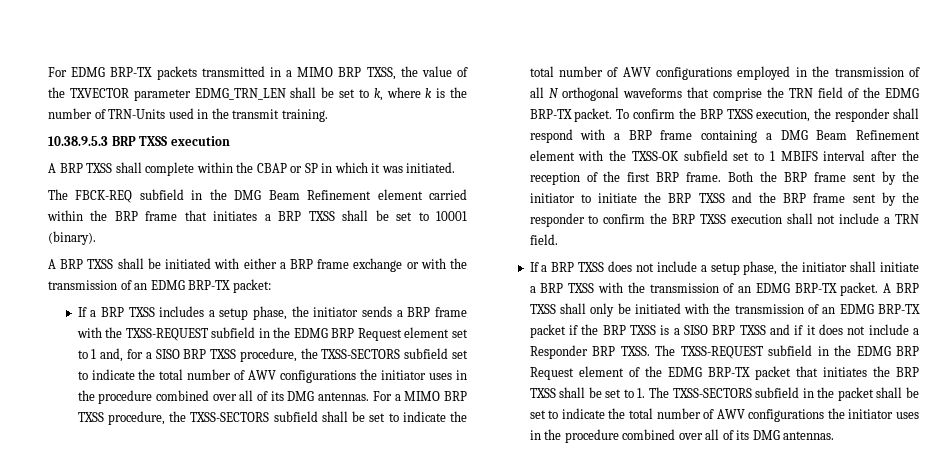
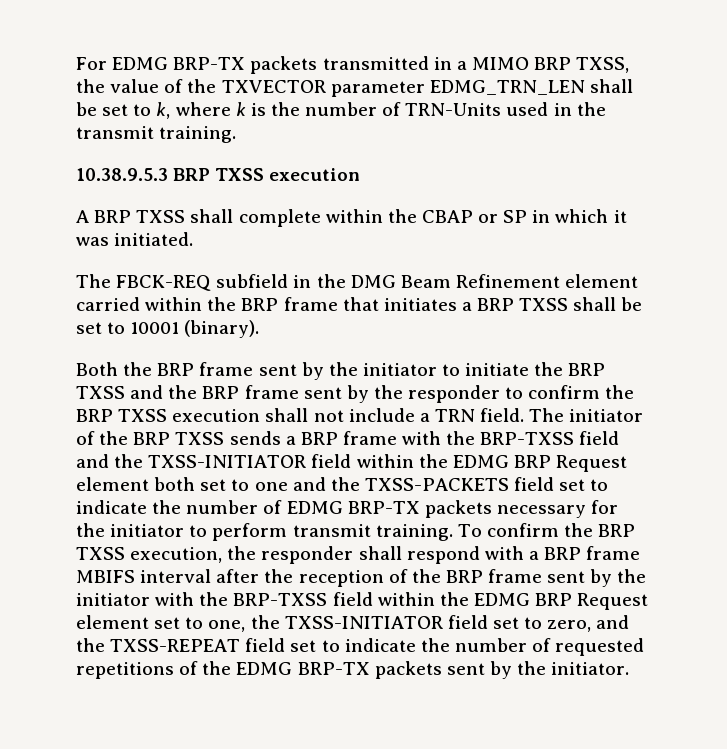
[48,258,468,272] [48,279,271,293] [77,306,467,320] [76,327,468,341] [77,348,469,362] [77,369,467,383] [77,390,467,404] [77,411,468,425] [529,66,920,80] [529,87,919,101] [529,108,919,122] [529,129,920,143] [529,150,919,161] [529,171,722,185] A BRP TXSS shall be initiated with either a BRP frame exchange or with the transmission of an EDMG BRP-TX packet: // If a BRP TXSS includes a setup phase, the initiator sends a BRP frame with the TXSS-REQUEST subfield in the EDMG BRP Request element set to 1 and, for a SISO BRP TXSS procedure, the TXSS-SECTORS subfield set to indicate the total number of AWV configurations the initiator uses in the procedure combined over all of its DMG antennas. For a MIMO BRP TXSS procedure, the TXSS-SECTORS subfield shall be set to indicate the total number of AWV configurations employed in the transmission of all N orthogonal waveforms that comprise the TRN field of the EDMG BRP-TX packet. To confirm the BRP TXSS execution, the responder shall respond with a BRP frame containing a DMG Beam Refinement element with the TXSS-OK subfield set to 1 MBIFS interval after the reception of the first BRP frame. -> (260, 329) none
[529,261,919,275] [529,282,920,296] [529,303,920,317] [529,324,920,338] [529,345,919,359] [529,366,919,380] [529,387,919,401] [529,408,919,422] [529,429,835,443] // If a BRP TXSS does not include a setup phase, the initiator shall initiate a BRP TXSS with the transmission of an EDMG BRP-TX packet. A BRP TXSS shall only be initiated with the transmission of an EDMG BRP-TX packet if the BRP TXSS is a SISO BRP TXSS and if it does not include a Responder BRP TXSS. The TXSS-REQUEST subfield in the EDMG BRP Request element of the EDMG BRP-TX packet that initiates the BRP TXSS shall be set to 1. The TXSS-SECTORS subfield in the packet shall be set to indicate the total number of AWV configurations the initiator uses in the procedure combined over all of its DMG antennas. -> [529,408,644,422] [76,431,620,445] [76,454,628,472] [76,477,609,491] [76,500,619,518] [76,523,636,541] [76,546,641,564] [76,569,647,587] [76,592,649,610] [76,615,630,632] [76,638,645,656] [76,661,630,679] The initiator of the BRP TXSS sends a BRP frame with the BRP-TXSS field and the TXSS-INITIATOR field within the EDMG BRP Request element both set to one and the TXSS-PACKETS field set to indicate the number of EDMG BRP-TX packets necessary for the initiator to perform transmit training. To confirm the BRP TXSS execution, the responder shall respond with a BRP frame MBIFS interval after the reception of the BRP frame sent by the initiator with the BRP-TXSS field within the EDMG BRP Request element set to one, the TXSS-INITIATOR field set to zero, and the TXSS-REPEAT field set to indicate the number of requested repetitions of the EDMG BRP-TX packets sent by the initiator.

